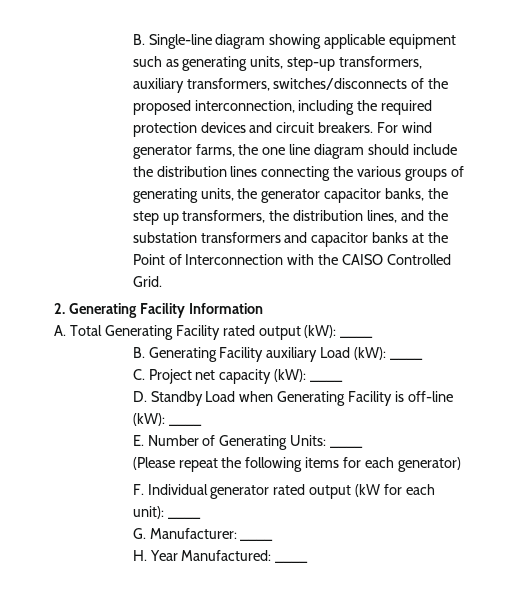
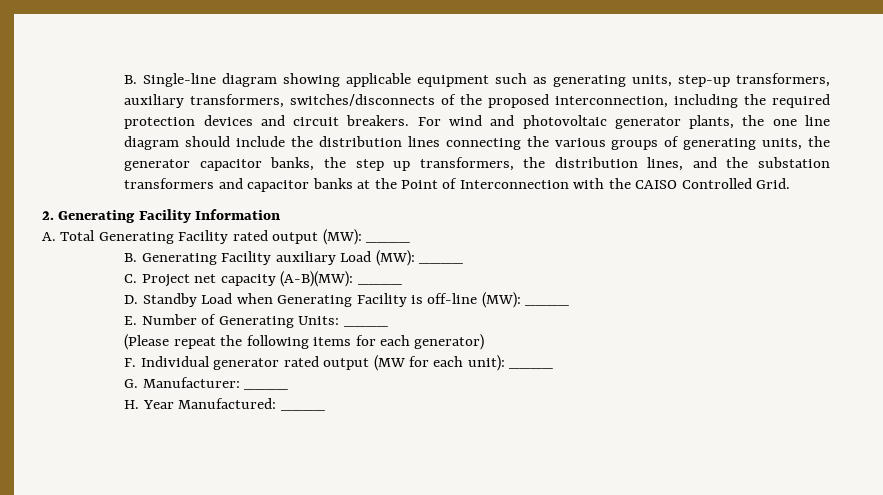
[132,144,235,159] generator farms, -> [490,115,735,129] and photovoltaic generator plants,
[304,325,337,338] (kW): -> [322,229,362,245] (MW):
[354,347,387,360] (kW): -> [375,250,415,266] (MW):
[274,369,307,382] (kW): -> [280,271,354,287] (A-B)(MW):
[132,413,165,426] (kW): -> [481,292,521,308] (MW):
[355,484,381,497] (kW -> [373,355,405,371] (MW

